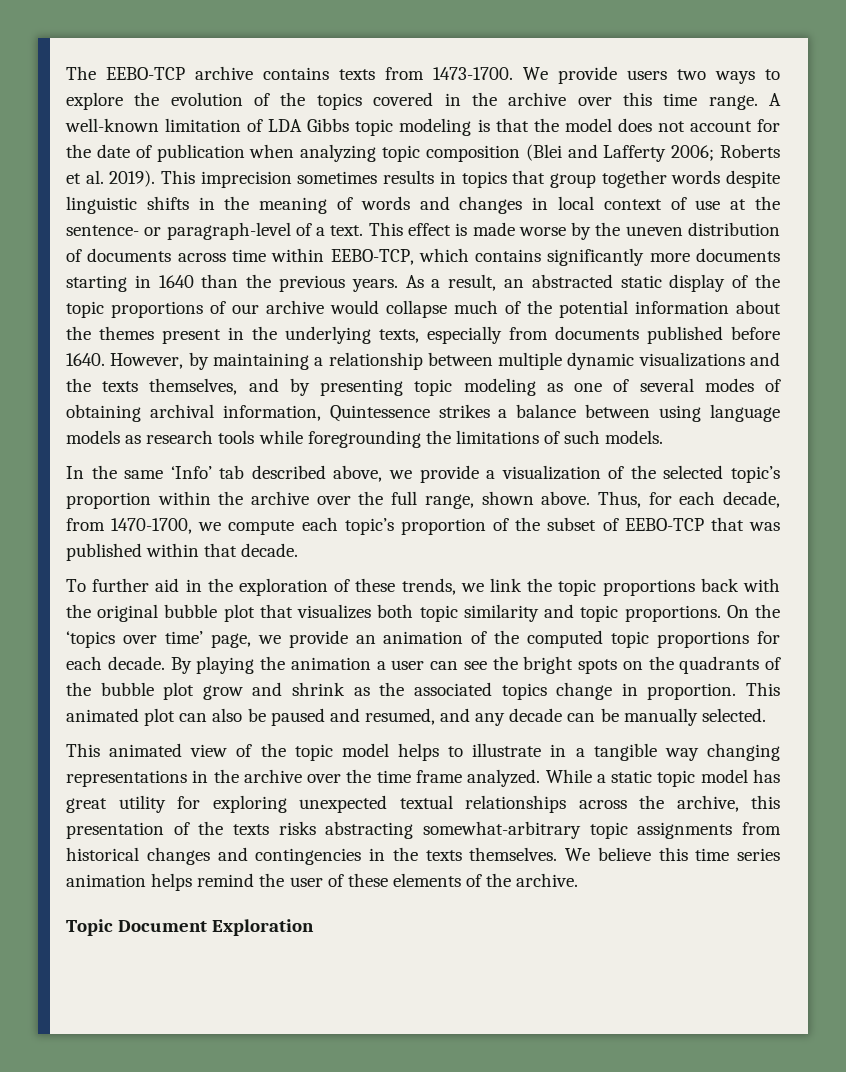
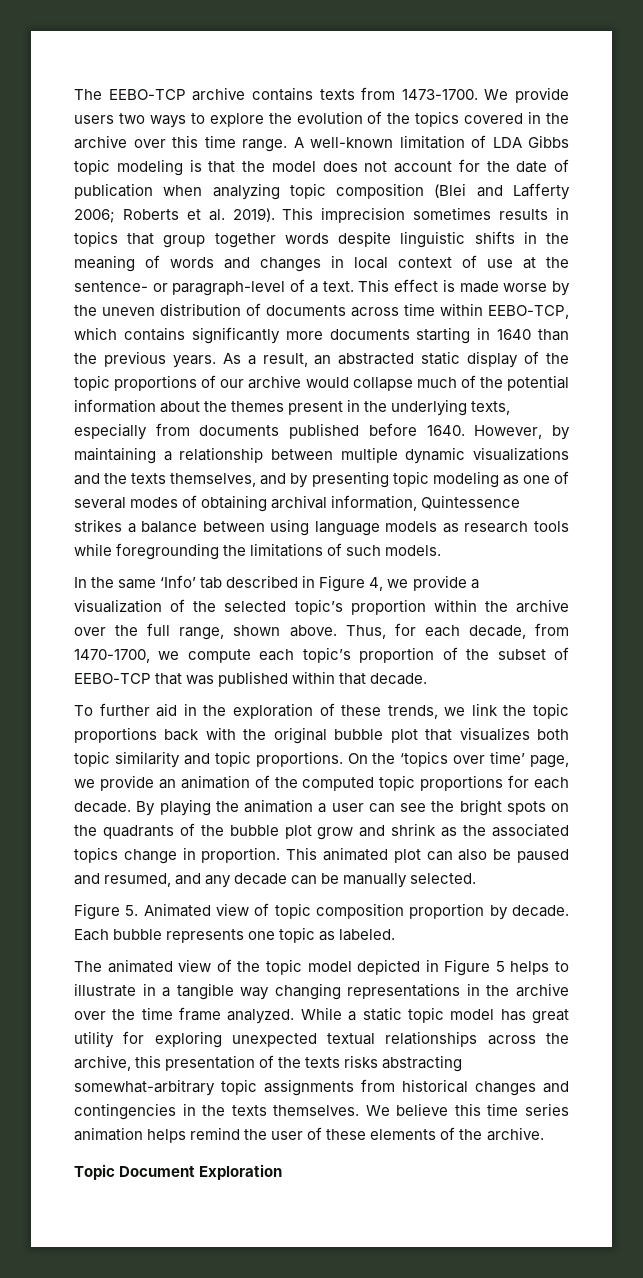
[333,465,383,482] above, -> [302,575,384,592] in Figure 4,
[66,743,100,757] This -> [74,903,569,920] [74,927,396,943] [74,961,102,972] Figure 5. Animated view of topic composition proportion by decade. Each bubble represents one topic as labeled. // The
(389, 750) none -> [357,959,505,976] depicted in Figure 5

